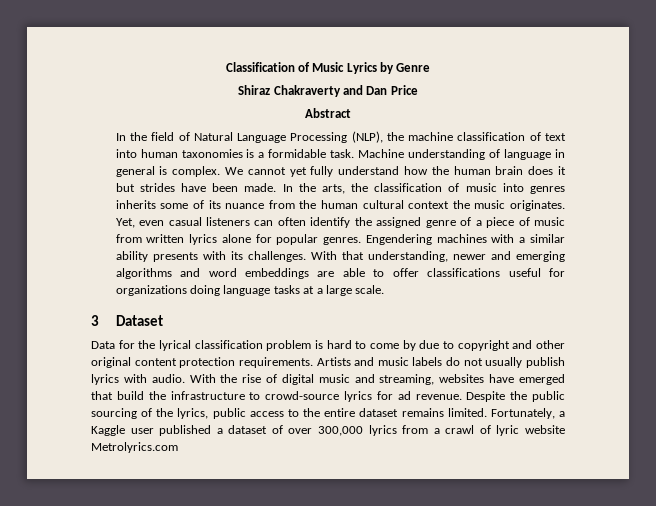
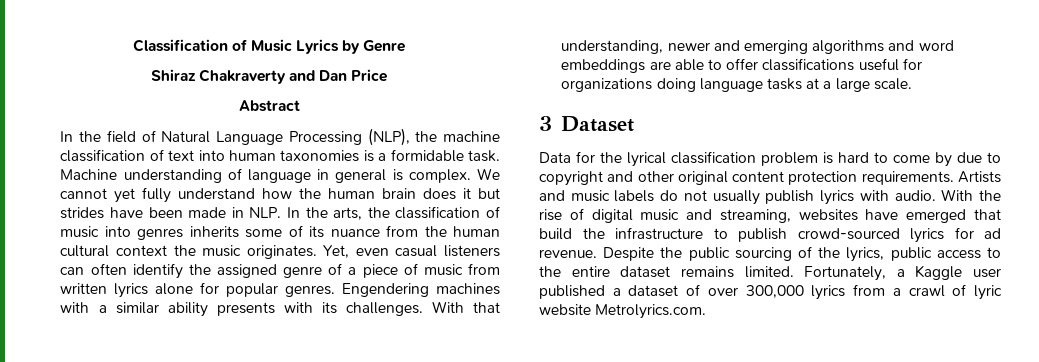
[244,183,277,192] made. -> [188,207,282,218] made in NLP.
[265,391,340,400] crowd-source -> [738,228,900,242] publish crowd-sourced
[91,442,178,453] Metrolyrics.com -> [595,304,707,319] Metrolyrics.com.

